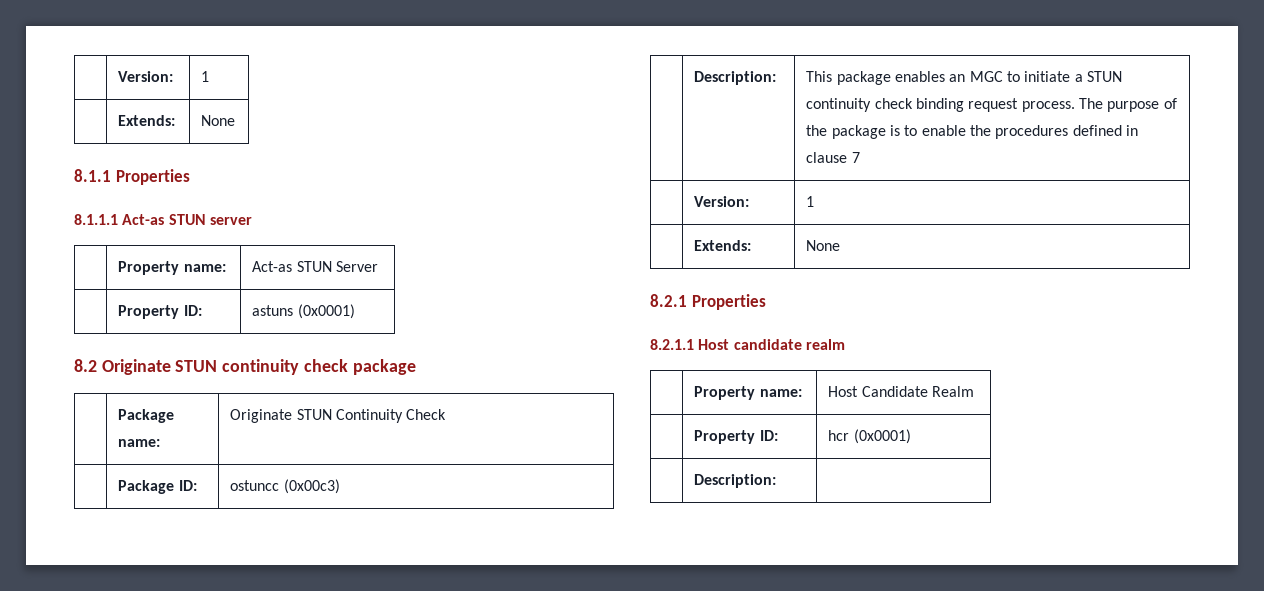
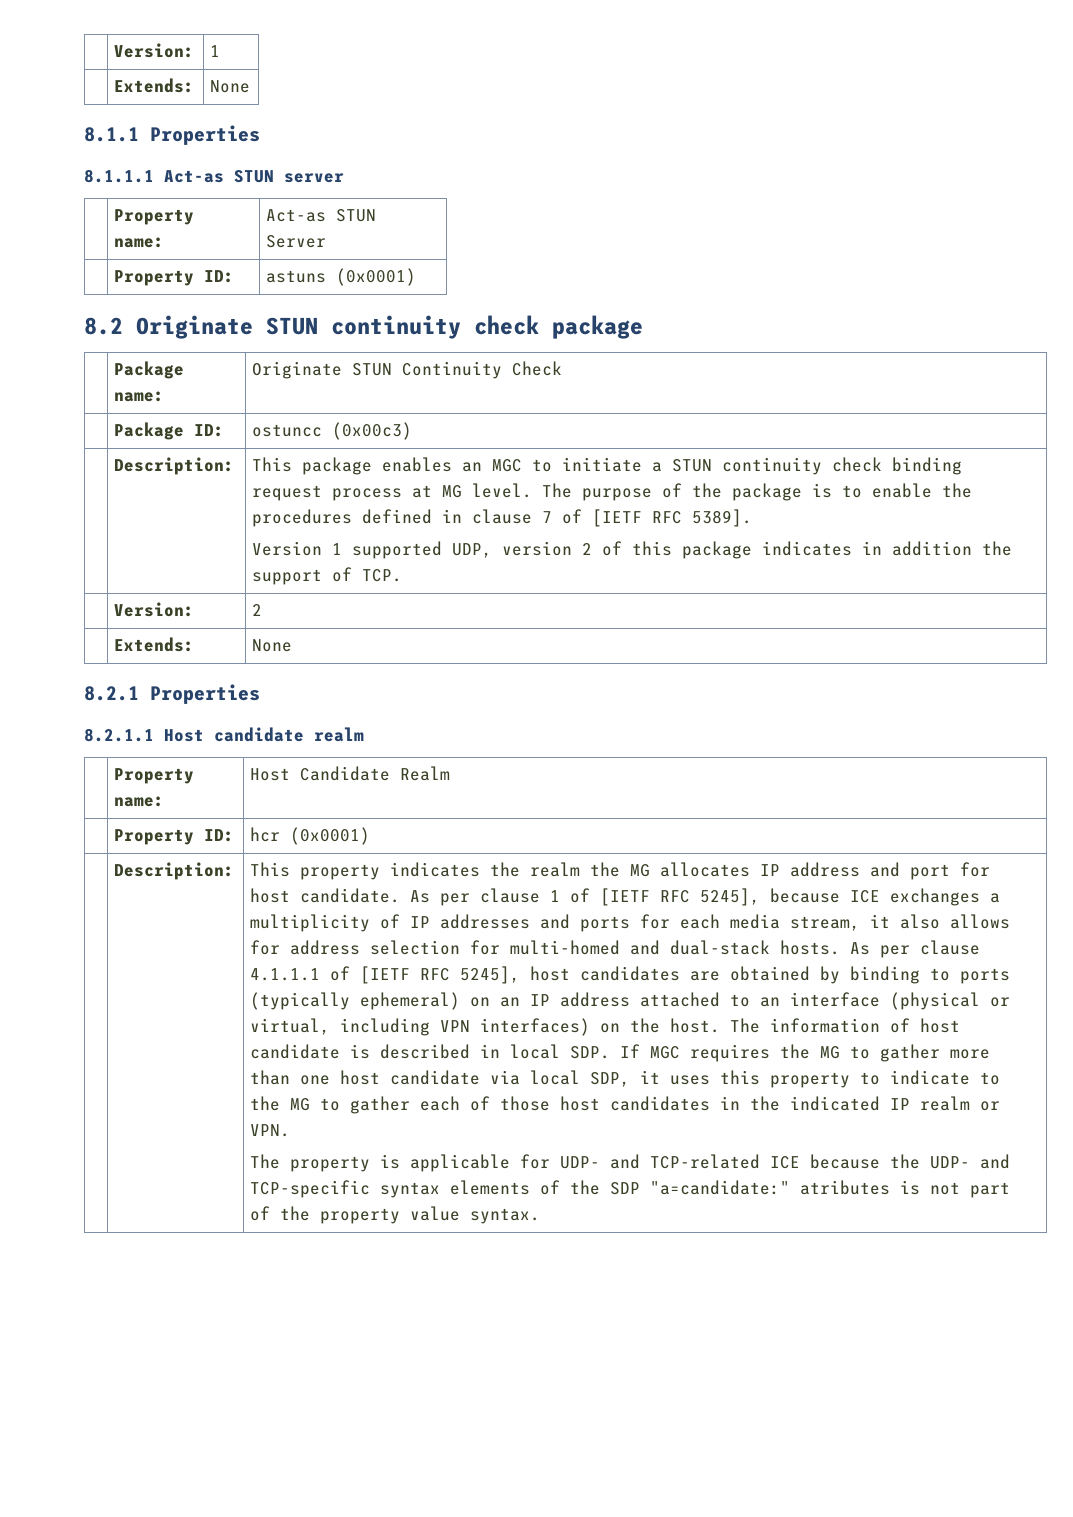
[1021,101,1075,112] process. -> [332,483,533,501] process at MG level.
[694,196,750,207] [806,196,815,207] // | Version: | 1 -> [562,509,753,527] [252,541,1013,559] [252,567,403,585] [114,602,195,617] [252,604,263,616] of [IETF RFC 5389]. // Version 1 supported UDP, version 2 of this package indicates in addition the support of TCP. // | Version: | 2
(777, 481) none -> [250,862,991,880] [250,888,1001,906] [250,914,1011,932] [250,940,981,958] [250,966,1011,984] [250,992,1011,1010] [250,1018,961,1036] [250,1044,991,1062] [250,1070,1001,1088] [250,1096,1001,1114] [250,1124,291,1137] [250,1154,1011,1172] [250,1180,1011,1198] [250,1206,541,1224] This property indicates the realm the MG allocates IP address and port for host candidate. As per clause 1 of [IETF RFC 5245], because ICE exchanges a multiplicity of IP addresses and ports for each media stream, it also allows for address selection for multi-homed and dual-stack hosts. As per clause 4.1.1.1 of [IETF RFC 5245], host candidates are obtained by binding to ports (typically ephemeral) on an IP address attached to an interface (physical or virtual, including VPN interfaces) on the host. The information of host candidate is described in local SDP. If MGC requires the MG to gather more than one host candidate via local SDP, it uses this property to indicate to the MG to gather each of those host candidates in the indicated IP realm or VPN. // The property is applicable for UDP- and TCP-related ICE because the UDP- and TCP-specific syntax elements of the SDP "a=candidate:" atributes is not part of the property value syntax.

